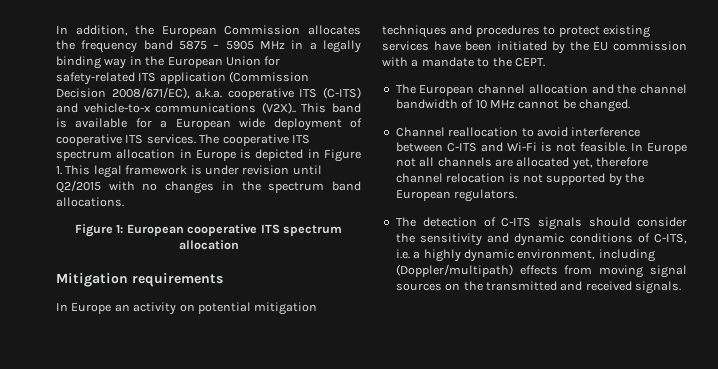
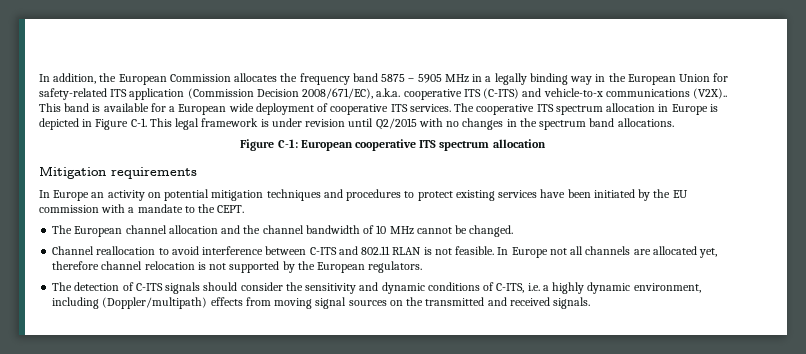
[56,166,62,175] 1. -> [130,118,147,127] C-1.
[116,224,124,233] 1: -> [277,139,298,148] C-1:
[506,142,537,151] Wi-Fi -> [361,246,422,255] 802.11 RLAN

